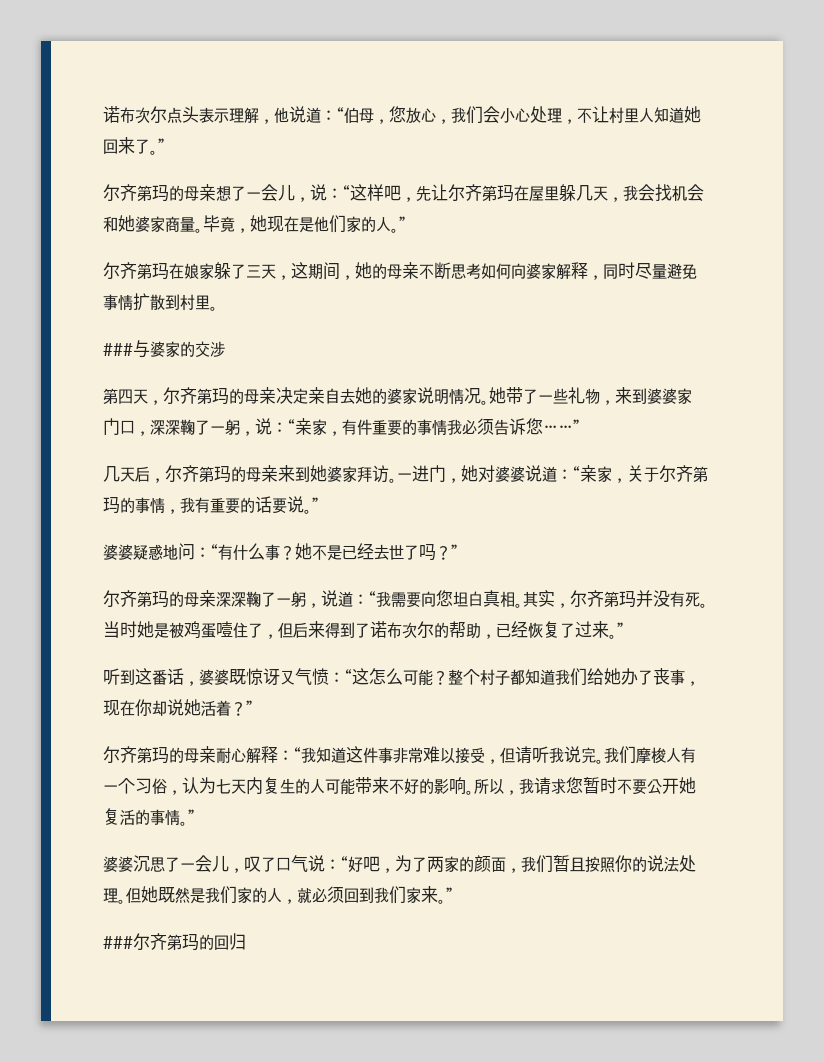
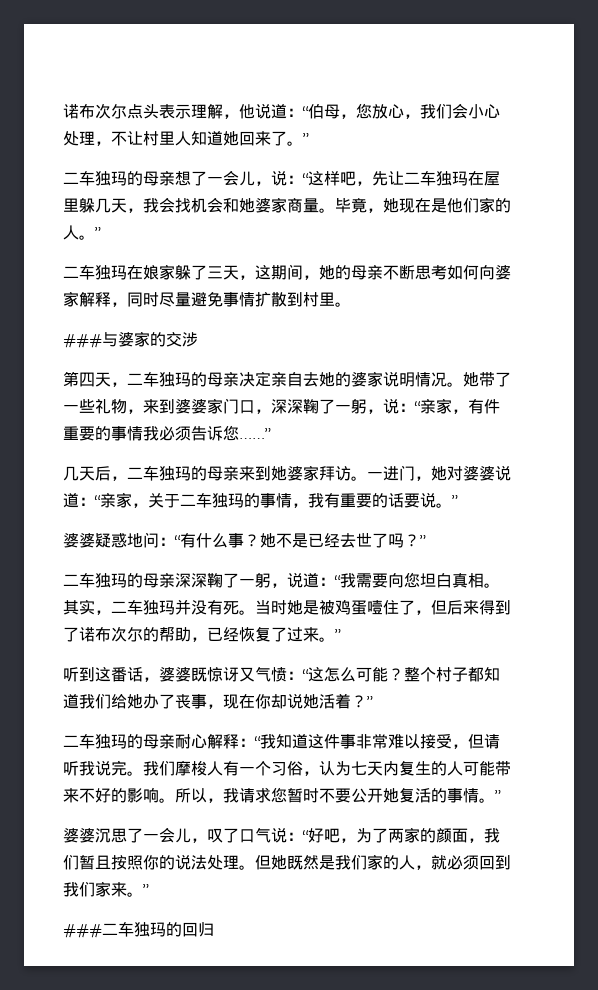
[103,184,152,201] 尔齐第 -> [63,171,111,186] 二车独
[448,184,497,201] 尔齐第 -> [404,171,452,186] 二车独
[103,262,152,279] 尔齐第 -> [63,265,111,280] 二车独
[163,387,212,404] 尔齐第 -> [127,372,175,387] 二车独
[165,465,214,482] 尔齐第 -> [127,466,175,481] 二车独
[659,465,708,482] 尔齐第 -> [180,493,228,508] 二车独
[103,590,152,607] 尔齐第 -> [63,573,111,588] 二车独
[570,590,619,607] 尔齐第 -> [111,600,159,615] 二车独
[103,746,152,763] 尔齐第 -> [63,734,111,749] 二车独
[133,933,182,950] 尔齐第 -> [102,922,150,937] 二车独

